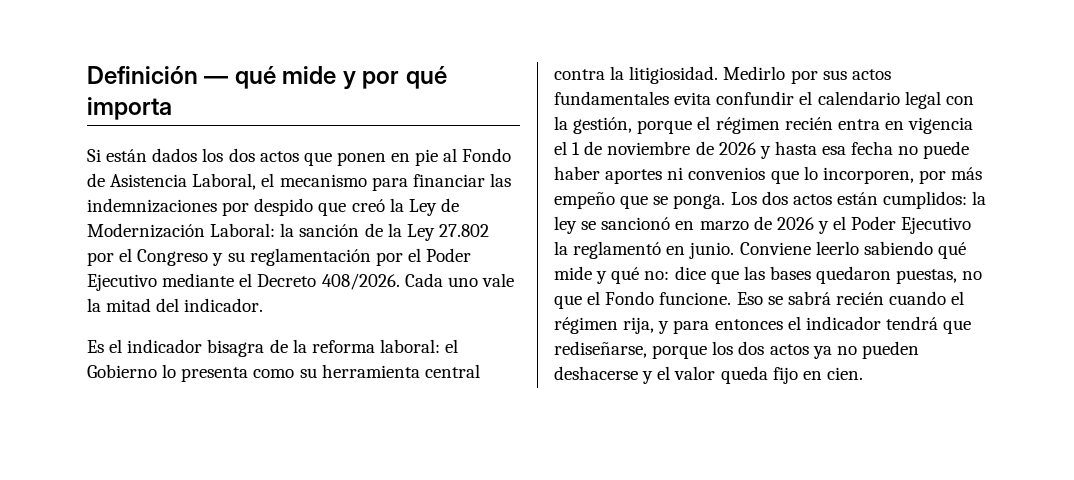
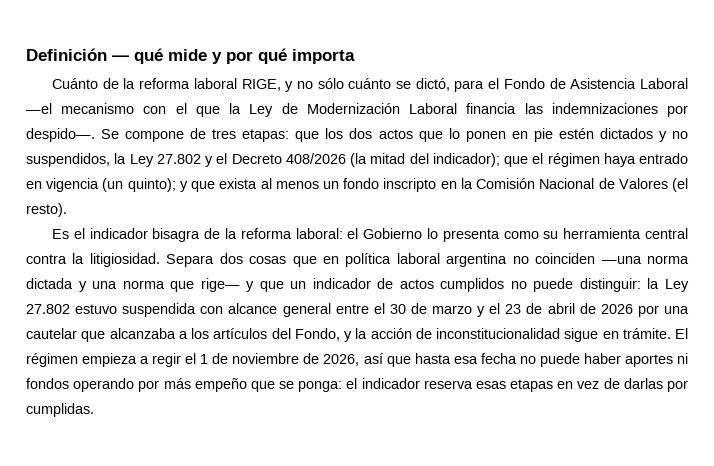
[87,148,198,162] Si están dados -> [52,78,688,92] [26,103,688,117] [26,128,320,142] Cuánto de la reforma laboral RIGE, y no sólo cuánto se dictó, para el Fondo de Asistencia Laboral —el mecanismo con el que la Ley de Modernización Laboral financia las indemnizaciones por despido—. Se compone de tres etapas: que
(332, 159) none -> [448,128,460,139] lo
[443,148,512,162] [87,173,511,191] [87,198,459,216] [87,223,489,241] [87,248,472,266] [87,273,514,291] [87,298,264,312] al Fondo de Asistencia Laboral, el mecanismo para financiar las indemnizaciones por despido que creó la Ley de Modernización Laboral: la sanción de la Ley 27.802 por el Congreso y su reglamentación por el Poder Ejecutivo mediante el Decreto 408/2026. Cada uno vale la mitad del indicador. -> [558,128,688,142] [26,153,688,167] [26,178,688,192] [26,203,67,217] estén dictados y no suspendidos, la Ley 27.802 y el Decreto 408/2026 (la mitad del indicador); que el régimen haya entrado en vigencia (un quinto); y que exista al menos un fondo inscripto en la Comisión Nacional de Valores (el resto).
[723,66,891,84] [554,91,974,109] [554,116,974,134] Medirlo por sus actos fundamentales evita confundir el calendario legal con la gestión, porque el régimen recién entra en vigencia -> [166,253,690,267] [26,278,689,292] [26,303,689,317] [26,328,688,342] [26,353,182,367] Separa dos cosas que en política laboral argentina no coinciden —una norma dictada y una norma que rige— y que un indicador de actos cumplidos no puede distinguir: la Ley 27.802 estuvo suspendida con alcance general entre el 30 de marzo y el 23 de abril de 2026 por una cautelar que alcanzaba a los artículos del Fondo, y la acción de inconstitucionalidad sigue en trámite. El régimen empieza a regir
[718,142,771,159] 2026 y -> [323,353,411,367] 2026, así que
[688,166,914,184] convenios que lo incorporen, -> [26,378,135,392] fondos operando
[673,191,987,209] [554,216,972,234] [554,241,966,259] [554,266,983,284] [554,291,965,309] [554,316,972,334] [554,341,919,359] [554,366,863,384] ponga. Los dos actos están cumplidos: la ley se sancionó en marzo de 2026 y el Poder Ejecutivo la reglamentó en junio. Conviene leerlo sabiendo qué mide y qué no: dice que las bases quedaron puestas, no que el Fondo funcione. Eso se sabrá recién cuando el régimen rija, y para entonces el indicador tendrá que rediseñarse, porque los dos actos ya no pueden deshacerse y el valor queda fijo en cien. -> [298,378,688,392] [26,403,94,417] ponga: el indicador reserva esas etapas en vez de darlas por cumplidas.

